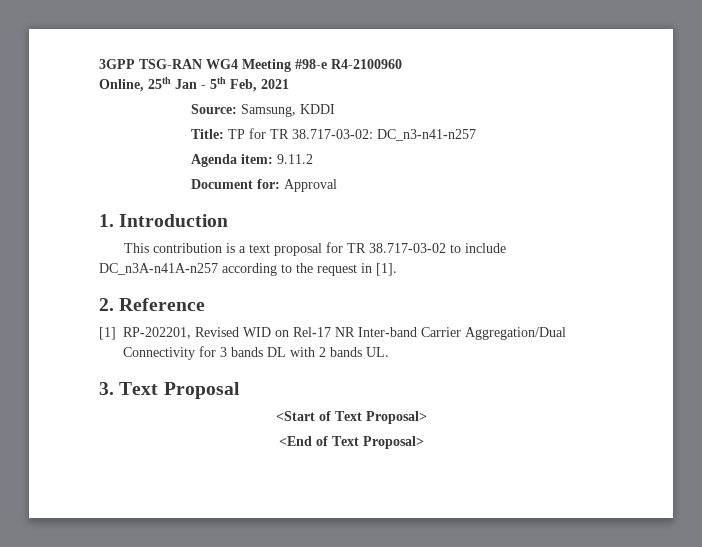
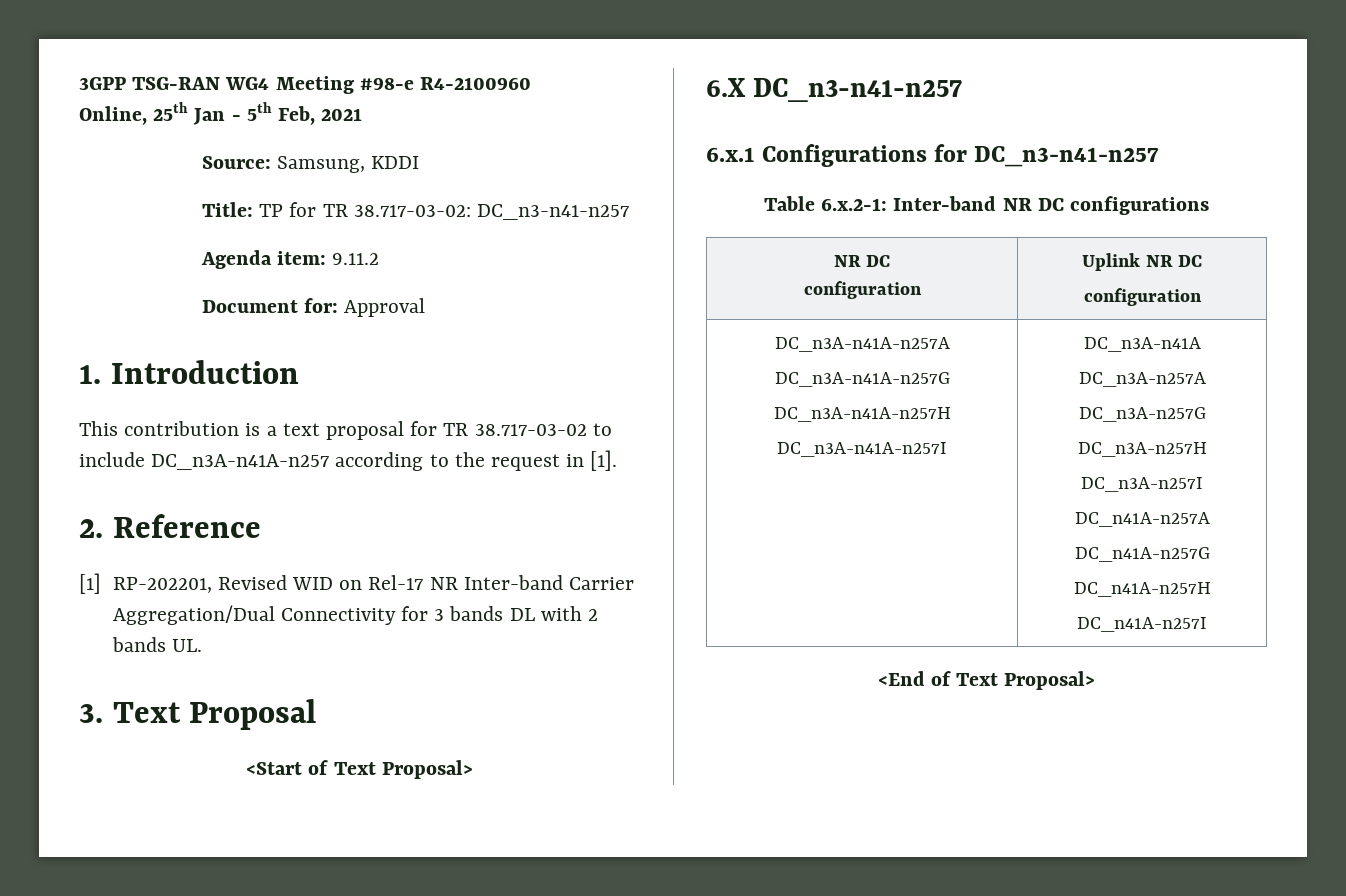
(427, 417) none -> [706,78,963,102] [706,144,1160,167] [763,196,1210,215] [833,255,891,267] [803,281,922,299] [1081,253,1203,271] [1083,288,1202,306] [774,337,950,352] [774,372,950,387] [773,407,951,422] [777,442,947,457] [1083,337,1201,352] [1078,372,1206,387] [1078,407,1206,422] [1077,442,1207,457] [1081,477,1203,492] [1074,512,1210,527] [1074,547,1210,562] [1073,582,1211,597] [1077,617,1207,632] // 6.X DC_n3-n41-n257 // 6.x.1 Configurations for DC_n3-n41-n257 // Table 6.x.2-1: Inter-band NR DC configurations // NR DC // configuration | Uplink NR DC // configuration // DC_n3A-n41A-n257A // DC_n3A-n41A-n257G // DC_n3A-n41A-n257H // DC_n3A-n41A-n257I | DC_n3A-n41A // DC_n3A-n257A // DC_n3A-n257G // DC_n3A-n257H // DC_n3A-n257I // DC_n41A-n257A // DC_n41A-n257G // DC_n41A-n257H // DC_n41A-n257I

